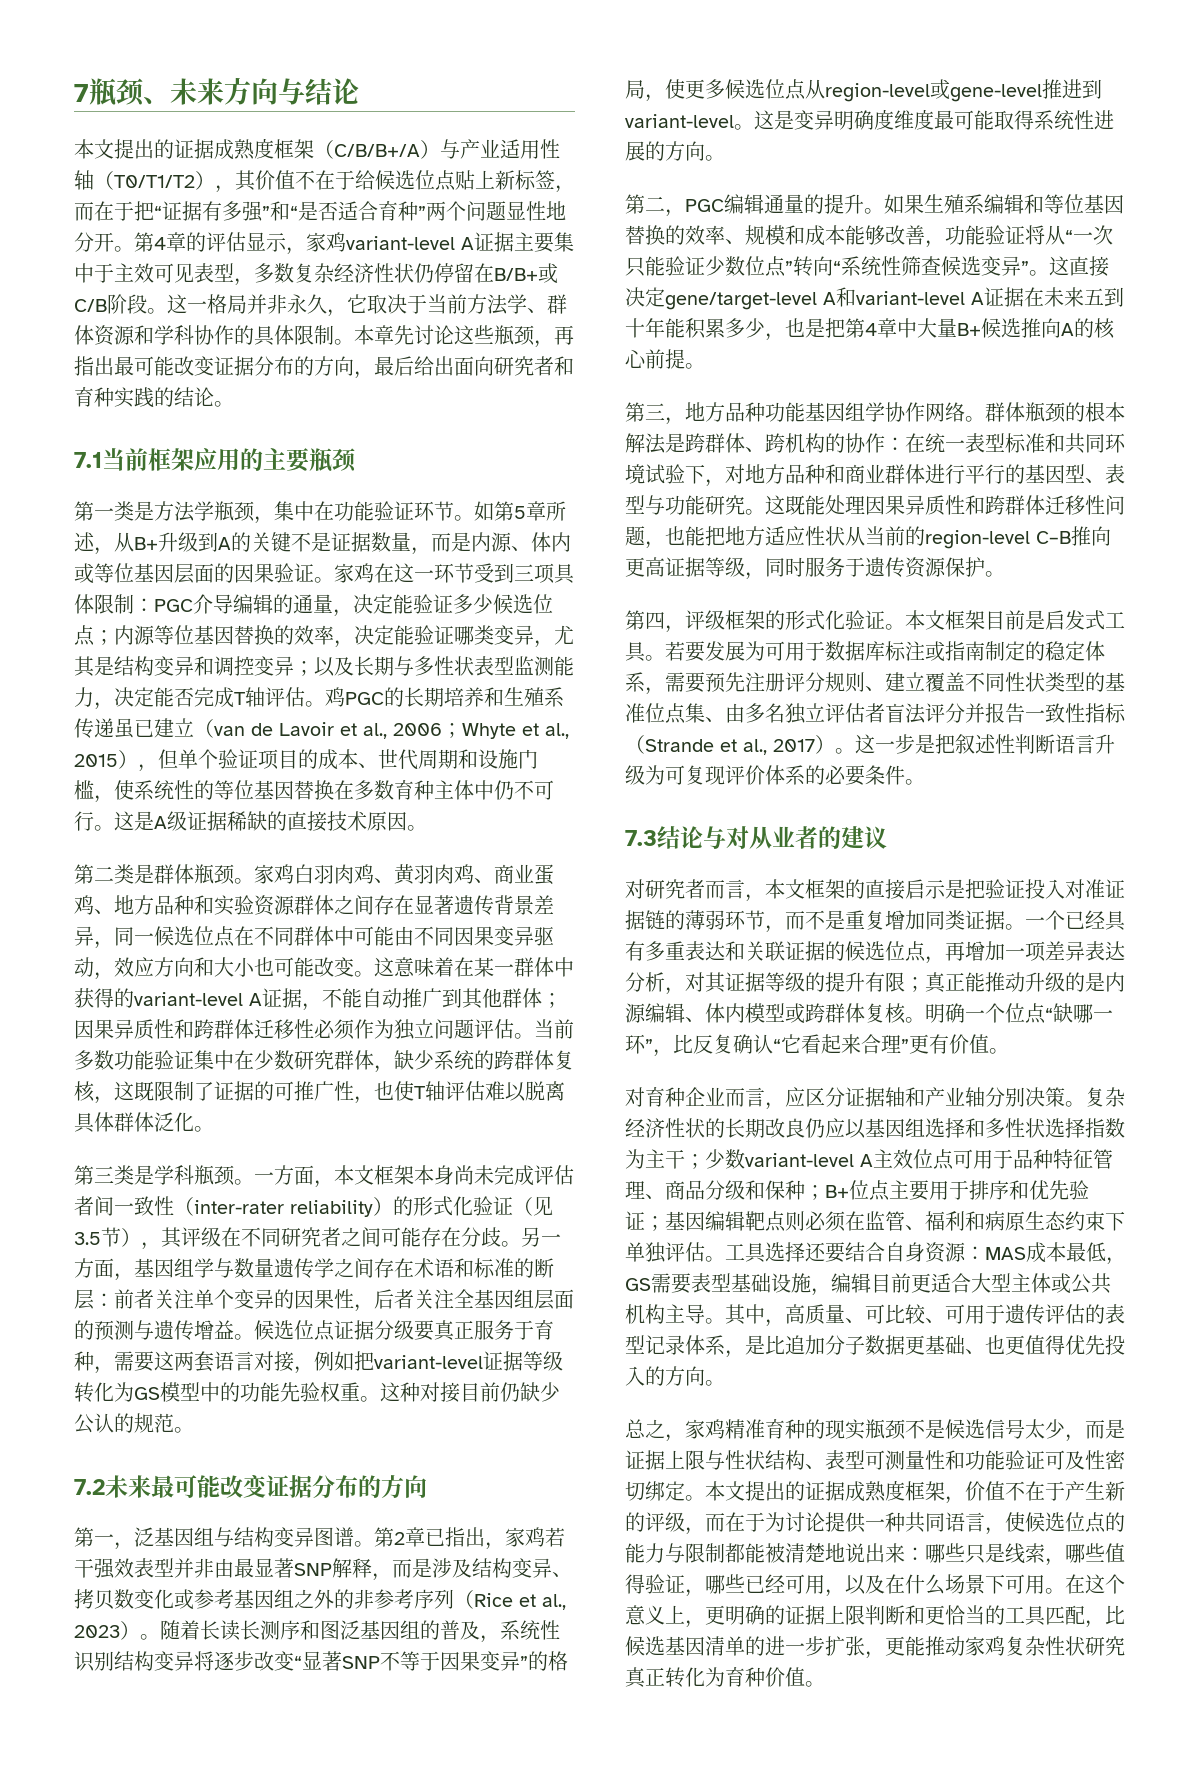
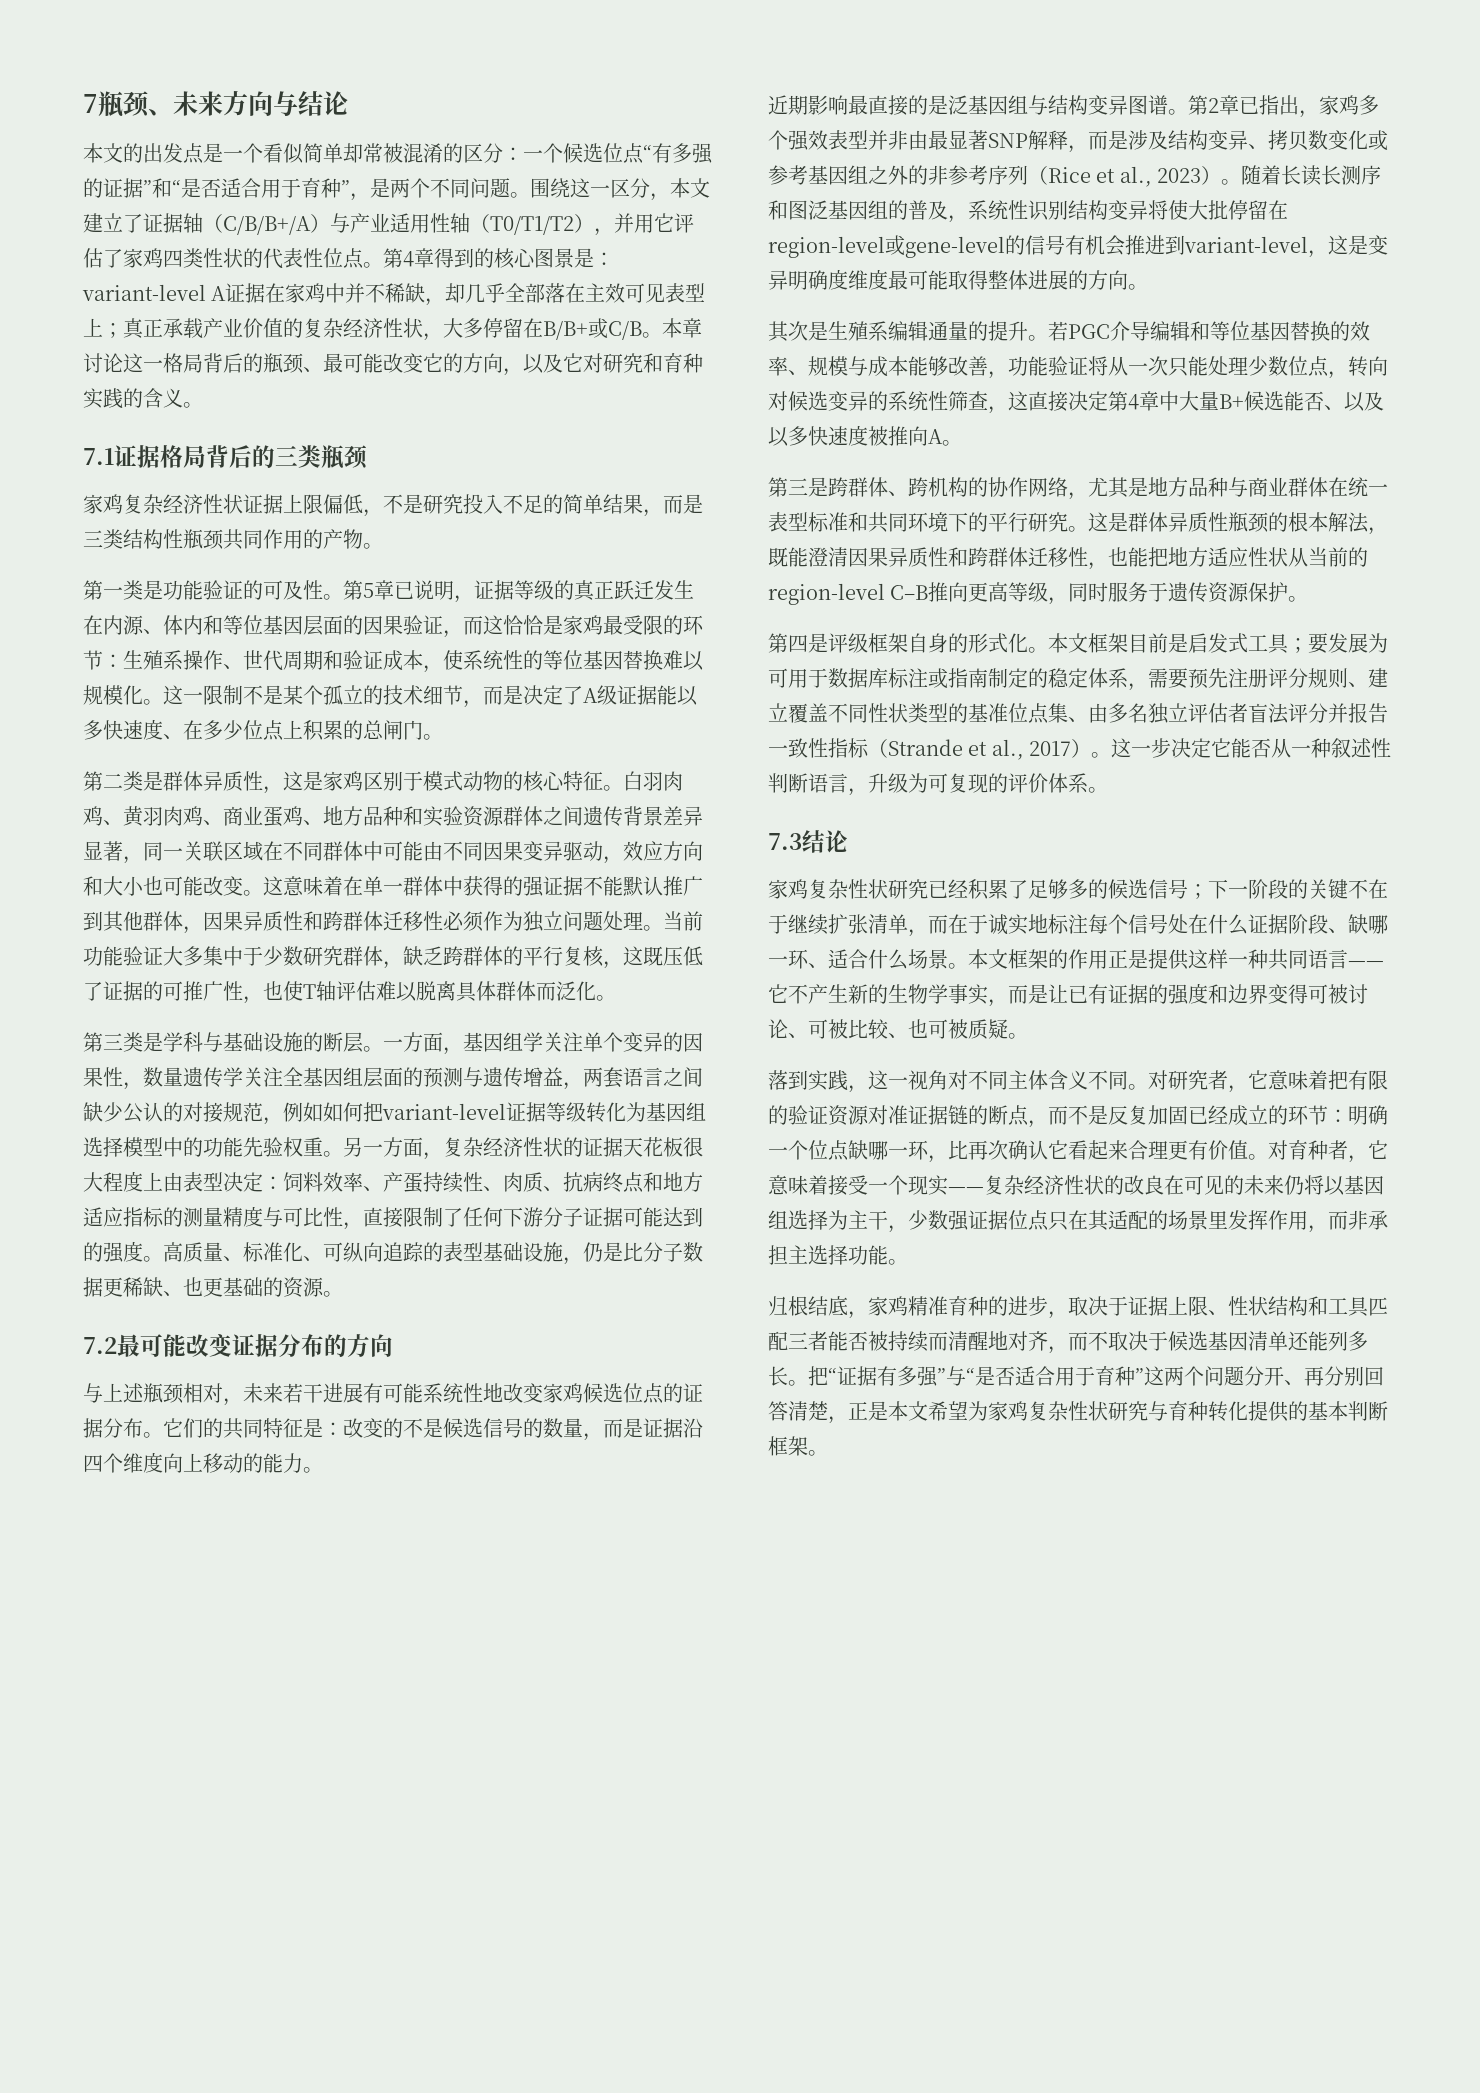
[114,138,314,160] 提出的证据成熟度框架 -> [123,143,713,164] [83,178,710,201] [83,213,203,233] 的出发点是一个看似简单却常被混淆的区分：一个候选位点“有多强的证据”和“是否适合用于育种”，是两个不同问题。围绕这一区分，本文建立了证据轴
[235,170,575,193] [74,201,566,222] [74,232,574,255] [74,263,434,286] 其价值不在于给候选位点贴上新标签，而在于把“证据有多强”和“是否适合育种”两个问题显性地分开。第4章的评估显示，家鸡variant-level A证据主要集中于主效可见表型，多数复杂经济性状仍 -> [614,213,694,233] [83,248,614,269] [82,283,706,306] [83,318,483,341] 并用它评估了家鸡四类性状的代表性位点。第4章得到的核心图景是：variant-level A证据在家鸡中并不稀缺，却几乎全部落在主效可见表型上；真正承载产业价值的复杂经济性状，大多
[107,294,567,317] [74,325,574,348] [74,356,554,379] 阶段。这一格局并非永久，它取决于当前方法学、群体资源和学科协作的具体限制。本章先讨论这些瓶颈，再指出最可能改变证据分布的方向，最后给出面向研究者 -> [642,318,702,338] [83,353,643,376] 。本章讨论这一格局背后的瓶颈、最可能改变它的方向，以及它对研究
[174,387,214,407] 结论 -> [143,388,183,408] 含义
[102,448,357,473] [74,501,566,524] [74,532,471,555] 当前框架应用的主要瓶颈 // 第一类是方法学瓶颈，集中在功能验证环节。如第5章所述，从B+升级到A的关键不是证据数量，而是 -> [114,445,368,470] [83,494,703,517] [83,529,383,550] [83,580,694,603] [83,615,103,635] 证据格局背后的三类瓶颈 // 家鸡复杂经济性状证据上限偏低，不是研究投入不足的简单结果，而是三类结构性瓶颈共同作用的产物。 // 第一类是功能验证的可及性。第5章已说明，证据等级的真正跃迁发生在
[74,563,94,584] 或 -> [203,615,223,635] 和
[314,563,575,584] [74,594,553,617] [74,625,574,648] [74,656,574,677] [74,687,564,710] [74,718,569,739] [74,749,358,772] 。家鸡在这一环节受到三项具体限制：PGC介导编辑的通量，决定能验证多少候选位点；内源等位基因替换的效率，决定能验证哪类变异，尤其是结构变异和调控变异；以及长期与多性状表型监测能力，决定能否完成T轴评估。鸡PGC的长期培养和生殖系传递虽已建立（van de Lavoir et al., 2006；Whyte et al., 2015），但单个验证项目的成本 -> [443,615,704,638] [83,650,223,670] ，而这恰恰是家鸡最受限的环节：生殖系操作
[478,749,538,769] [74,780,94,800] 设施门槛 -> [343,650,423,671] 验证成本
[334,780,554,800] [74,811,427,832] [74,864,294,885] 在多数育种主体中仍不可行。这是A级证据稀缺的直接技术原因。 // 第二类是群体瓶颈。家鸡 -> [663,650,704,671] [83,685,698,708] [83,719,443,741] [83,771,623,794] 难以规模化。这一限制不是某个孤立的技术细节，而是决定了A级证据能以多快速度、在多少位点上积累的总闸门。 // 第二类是群体异质性，这是家鸡区别于模式动物的核心特征。
[374,895,454,915] 存在显著 -> (583, 816) none
[94,926,235,949] ，同一候选位点 -> [83,841,263,864] 显著，同一关联区域
[474,957,494,977] 某 -> [363,876,383,896] 单
[134,988,402,1011] variant-level A证据，不能自动 -> [523,876,663,897] 强证据不能默认
[542,993,562,1008] ； -> [183,926,203,934] ，
[474,1019,574,1039] [74,1050,254,1070] 评估。当前多数功能验证集中在 -> [603,911,703,931] [83,946,263,966] 处理。当前功能验证大多集中于
[414,1050,554,1070] 少系统的跨群体 -> [423,946,563,966] 乏跨群体的平行
[154,1081,194,1101] 限制 -> [663,946,703,966] 压低
(154, 1122) none -> [536,982,556,1001] 而
[194,1165,574,1188] [74,1196,553,1217] [74,1227,561,1250] [74,1258,554,1281] [74,1289,154,1310] 瓶颈。一方面，本文框架本身尚未完成评估者间一致性（inter-rater reliability）的形式化验证（见3.5节），其评级在不同研究者之间可能存在分歧。另一方面，基因组学与数量遗传学之间存在术语和标准的断层：前者 -> [203,1032,543,1055] 与基础设施的断层。一方面，基因组学
[374,1289,414,1309] 后者 -> [143,1067,243,1087] 数量遗传学
[234,1320,554,1341] [74,1351,354,1374] 。候选位点证据分级要真正服务于育种，需要这两套语言对接，例如 -> [563,1067,703,1090] [83,1102,363,1125] ，两套语言之间缺少公认的对接规范，例如如何
[134,1387,160,1400] GS -> [646,1102,706,1122] [83,1137,123,1157] 基因组选择
[380,1382,560,1403] [74,1413,174,1434] 这种对接目前仍缺少公认的规范 -> [343,1137,703,1160] [83,1171,703,1193] [83,1206,703,1230] [83,1241,703,1265] [83,1277,324,1298] 另一方面，复杂经济性状的证据天花板很大程度上由表型决定：饲料效率、产蛋持续性、肉质、抗病终点和地方适应指标的测量精度与可比性，直接限制了任何下游分子证据可能达到的强度。高质量、标准化、可纵向追踪的表型基础设施，仍是比分子数据更稀缺、也更基础的资源
[105,1475,151,1498] 未来 -> (117, 1345) none
[74,1527,134,1550] 第一， -> [83,1383,703,1406] [83,1418,703,1441] [83,1452,323,1473] [768,95,948,116] 与上述瓶颈相对，未来若干进展有可能系统性地改变家鸡候选位点的证据分布。它们的共同特征是：改变的不是候选信号的数量，而是证据沿四个维度向上移动的能力。 // 近期影响最直接的是
[545,1527,565,1547] [74,1558,94,1578] 若干 -> [1359,95,1379,115] [768,130,788,150] 多个
[214,1651,568,1671] [625,79,1042,102] 逐步改变“显著SNP不等于因果变异”的格局，使更多候选位点从region-level或gene-level -> [1168,200,1288,220] [768,235,1125,258] 使大批停留在region-level或gene-level的信号有机会
[734,124,754,130] 。 -> [1308,250,1328,258] ，
[1034,110,1094,130] 系统性 -> [988,270,1028,290] 整体
[625,194,724,217] 第二，PGC -> [768,321,888,342] 其次是生殖系
[884,194,984,214] 如果生殖系 -> [1048,321,1150,341] 若PGC介导
[785,225,805,245] 和 -> [848,356,868,376] 与
[1065,230,1073,243] “ -> (1128, 366) none
[665,256,705,276] 验证 -> [1208,356,1248,376] 处理
[785,256,1109,277] [625,287,1124,310] [625,318,845,341] ”转向“系统性筛查候选变异”。这直接决定gene/target-level A和variant-level A证据在未来五到十年能积累多少，也是把 -> [1328,356,1388,379] [768,391,1108,414] ，转向对候选变异的系统性筛查，这直接决定
[1021,318,1115,339] [625,349,705,369] [625,402,1125,425] [625,433,666,454] 推向A的核心前提。 // 第三，地方品种功能基因组学协作网络。群体瓶颈的根本解法 -> [1284,391,1384,412] [768,425,962,447] [768,477,808,497] 能否、以及以多快速度被推向A。 // 第三
[885,437,905,451] ： -> [1028,477,1328,500] 网络，尤其是地方品种与商业群体
[645,464,1125,487] [625,495,1125,515] [625,526,645,546] 试验下，对地方品种和商业群体进行平行的基因型、表型与功能研究。这既能处理因果异质性和跨群体迁移性问题 -> [948,512,1388,535] [768,547,1088,567] 下的平行研究。这是群体异质性瓶颈的根本解法，既能澄清因果异质性和跨群体迁移性
[665,557,705,577] 证据 -> (1009, 592) none
[665,625,685,633] ， -> [808,633,828,653] 是
[765,610,885,630] 的形式化验证 -> [908,633,1028,653] 自身的形式化
[645,641,685,661] 。若 -> [1288,638,1308,653] ；
[915,734,955,754] 是把 -> [1171,738,1332,758] 决定它能否从一种
(1095, 744) none -> [848,788,868,796] ，
(725, 775) none -> [988,773,1008,793] 的
[805,765,905,786] 的必要条件 -> (1088, 783) none
[703,826,887,849] [625,879,1125,902] [625,910,1126,933] [625,941,1125,964] [625,972,1125,995] [625,1003,925,1024] 与对从业者的建议 // 对研究者而言，本文框架的直接启示是把验证投入对准证据链的薄弱环节，而不是重复增加同类证据。一个已经具有多重表达和关联证据的候选位点，再增加一项差异表达分析，对其证据等级的提升有限；真正能推动升级的是内源编辑、体内模型或跨群体复核。 -> [768,879,1388,900] [768,914,1388,937] [768,949,1384,970] [768,983,1368,1007] [768,1019,1028,1039] [768,1070,1388,1093] [768,1105,1348,1128] // 家鸡复杂性状研究已经积累了足够多的候选信号；下一阶段的关键不在于继续扩张清单，而在于诚实地标注每个信号处在什么证据阶段、缺哪一环、适合什么场景。本文框架的作用正是提供这样一种共同语言——它不产生新的生物学事实，而是让已有证据的强度和边界变得可被讨论、可被比较、也可被质疑。 // 落到实践，这一视角对不同主体含义不同。对研究者，它意味着把有限的验证资源对准证据链的断点，而不是反复加固已经成立的环节：
[1045,1003,1113,1023] [625,1034,781,1057] “缺哪一环”，比反复确认“ -> [848,1140,1048,1163] 缺哪一环，比再次确认
[901,1039,909,1052] ” -> (1168, 1150) none
[625,1087,1125,1110] [625,1118,1125,1139] [625,1149,1113,1170] [625,1180,1089,1201] [625,1211,1125,1232] [625,1242,1126,1265] [625,1273,1111,1296] [625,1304,1125,1327] [625,1335,1125,1358] [625,1366,725,1386] [625,1419,665,1438] // 对育种企业而言，应区分证据轴和产业轴分别决策。复杂经济性状的长期改良仍应以基因组选择和多性状选择指数为主干；少数variant-level A主效位点可用于品种特征管理、商品分级和保种；B+位点主要用于排序和优先验证；基因编辑靶点则必须在监管、福利和病原生态约束下单独评估。工具选择还要结合自身资源：MAS成本最低，GS需要表型基础设施，编辑目前更适合大型主体或公共机构主导。其中，高质量、可比较、可用于遗传评估的表型记录体系，是比追加分子数据更基础、也更值得优先投入的方向。 // 总之 -> [1268,1140,1388,1163] [768,1175,1384,1196] [768,1210,1388,1233] [768,1245,908,1265] [768,1296,848,1316] 对育种者，它意味着接受一个现实——复杂经济性状的改良在可见的未来仍将以基因组选择为主干，少数强证据位点只在其适配的场景里发挥作用，而非承担主选择功能。 // 归根结底
[825,1419,1125,1442] [625,1450,725,1470] 现实瓶颈不是候选信号太少，而是证据上限与 -> [1008,1296,1228,1319] 进步，取决于证据上限、
[805,1450,1125,1470] [625,1480,1125,1504] [625,1512,1125,1535] [625,1543,1125,1566] [625,1574,1125,1597] [625,1605,1125,1628] [625,1636,1125,1659] [625,1667,805,1688] 、表型可测量性和功能验证可及性密切绑定。本文提出的证据成熟度框架，价值不在于产生新的评级，而在于为讨论提供一种共同语言，使候选位点的能力与限制都能被清楚地说出来：哪些只是线索，哪些值得验证，哪些已经可用，以及在什么场景下可用。在这个意义上，更明确的证据上限判断和更恰当的工具匹配，比候选基因清单的进一步扩张，更能推动家鸡复杂性状研究真正转化为育种价值 -> [1308,1296,1388,1317] [768,1331,1368,1354] [768,1366,1384,1387] [768,1401,1388,1424] [768,1436,808,1456] 和工具匹配三者能否被持续而清醒地对齐，而不取决于候选基因清单还能列多长。把“证据有多强”与“是否适合用于育种”这两个问题分开、再分别回答清楚，正是本文希望为家鸡复杂性状研究与育种转化提供的基本判断框架

